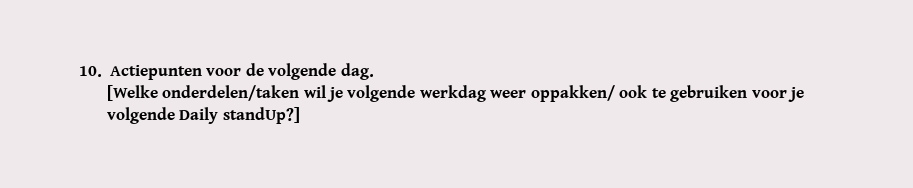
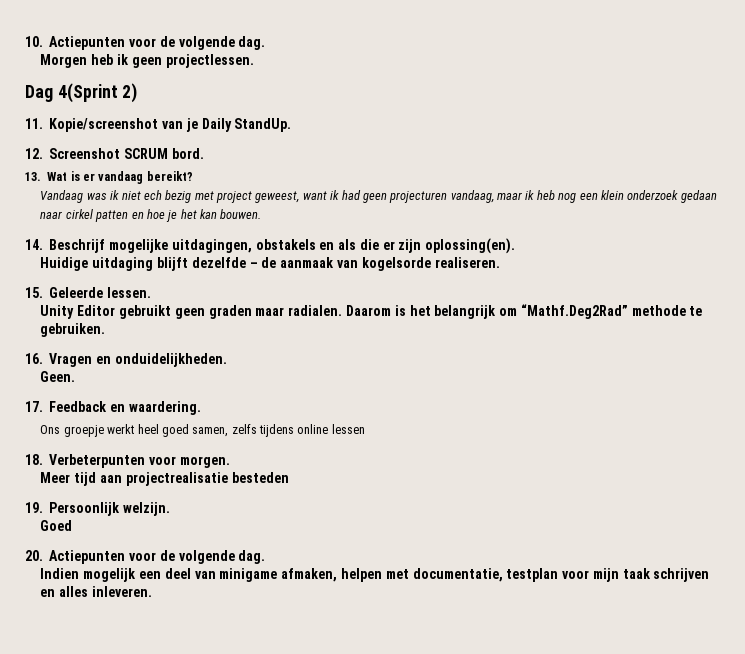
[106,85,805,102] [106,107,300,124] [Welke onderdelen/taken wil je volgende werkdag weer oppakken/ ook te gebruiken voor je volgende Daily standUp?] -> [40,54,254,68] [25,83,138,103] [25,118,292,132] [25,148,204,159] [25,171,193,184] [40,190,717,203] [40,209,262,222] [25,238,516,254] [40,257,500,271] [25,287,152,298] [40,304,703,319] [40,323,106,337] [25,353,227,367] [40,371,76,382] [25,401,201,415] [40,424,365,437] [25,454,230,468] [40,472,289,486] [25,502,171,516] [40,520,73,531] [25,550,266,564] [40,568,710,582] [40,586,153,597] Morgen heb ik geen projectlessen. // Dag 4(Sprint 2) // 11. Kopie/screenshot van je Daily StandUp. // 12. Screenshot SCRUM bord. // 13. Wat is er vandaag bereikt? // Vandaag was ik niet ech bezig met project geweest, want ik had geen projecturen vandaag, maar ik heb nog een klein onderzoek gedaan naar cirkel patten en hoe je het kan bouwen. // 14. Beschrijf mogelijke uitdagingen, obstakels en als die er zijn oplossing(en). // Huidige uitdaging blijft dezelfde – de aanmaak van kogelsorde realiseren. // 15. Geleerde lessen. // Unity Editor gebruikt geen graden maar radialen. Daarom is het belangrijk om “Mathf.Deg2Rad” methode te gebruiken. // 16. Vragen en onduidelijkheden. // Geen. // 17. Feedback en waardering. // Ons groepje werkt heel goed samen, zelfs tijdens online lessen // 18. Verbeterpunten voor morgen. // Meer tijd aan projectrealisatie besteden // 19. Persoonlijk welzijn. // Goed // 20. Actiepunten voor de volgende dag. // Indien mogelijk een deel van minigame afmaken, helpen met documentatie, testplan voor mijn taak schrijven en alles inleveren.

